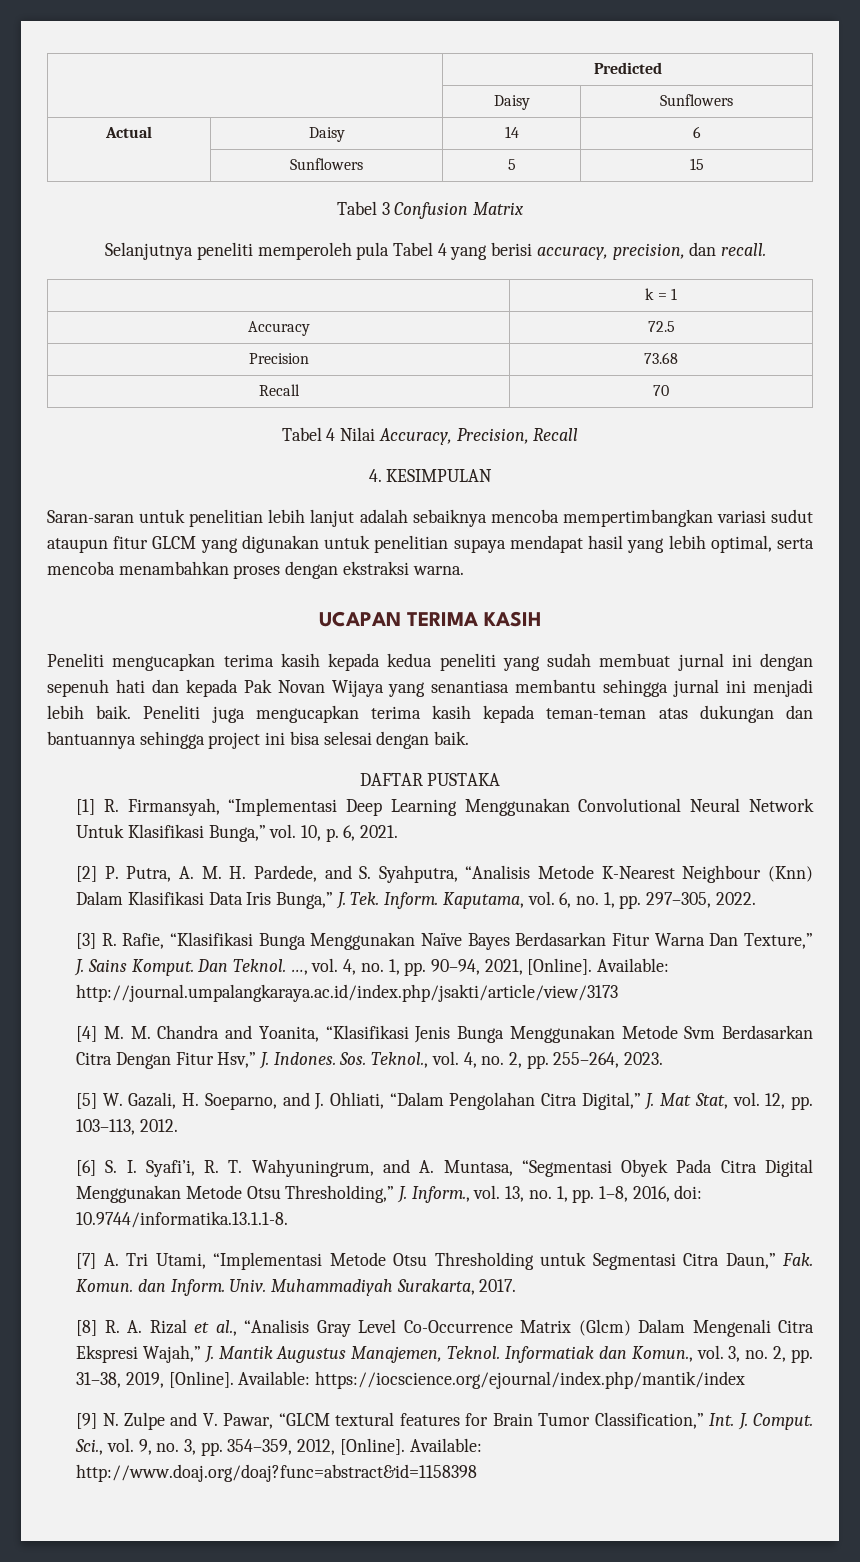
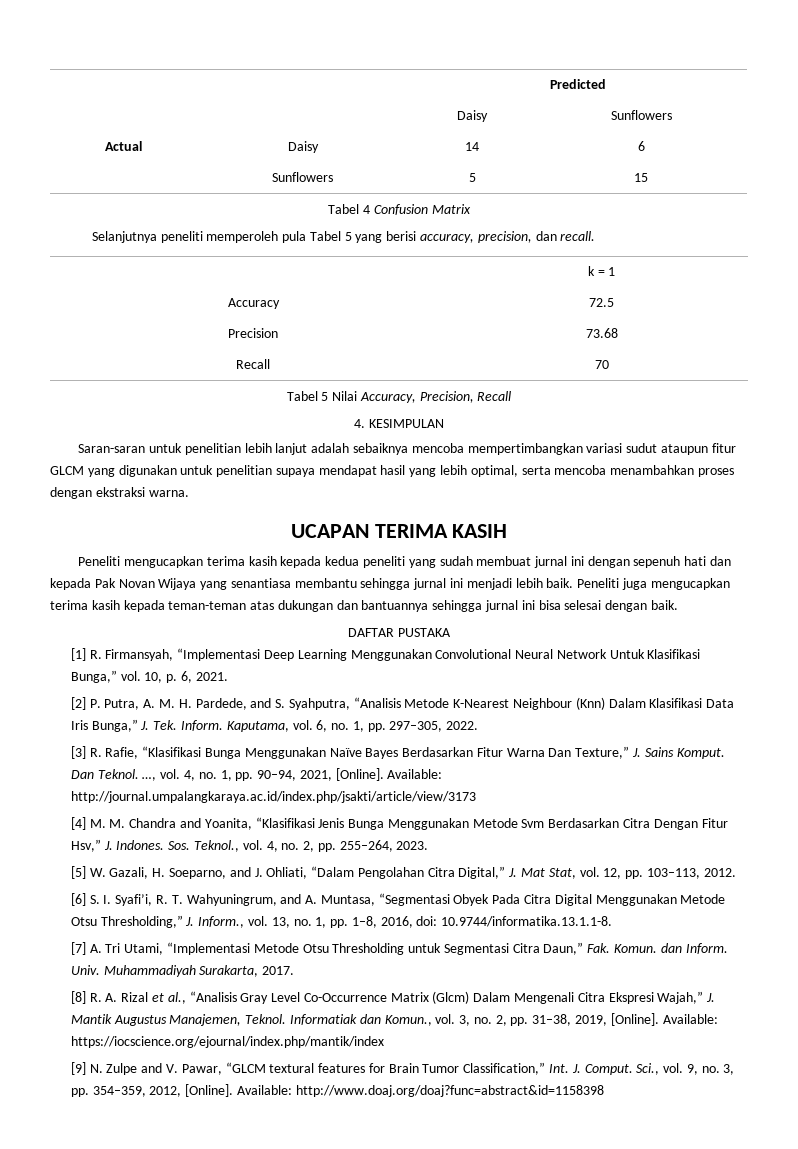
[381,202,390,215] 3 -> [363,205,371,214] 4
[437,243,447,256] 4 -> [344,232,352,241] 5
[326,428,336,441] 4 -> [321,392,329,401] 5
[208,732,261,749] project -> [485,600,519,612] jurnal

